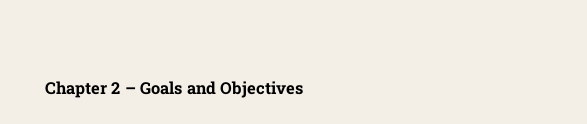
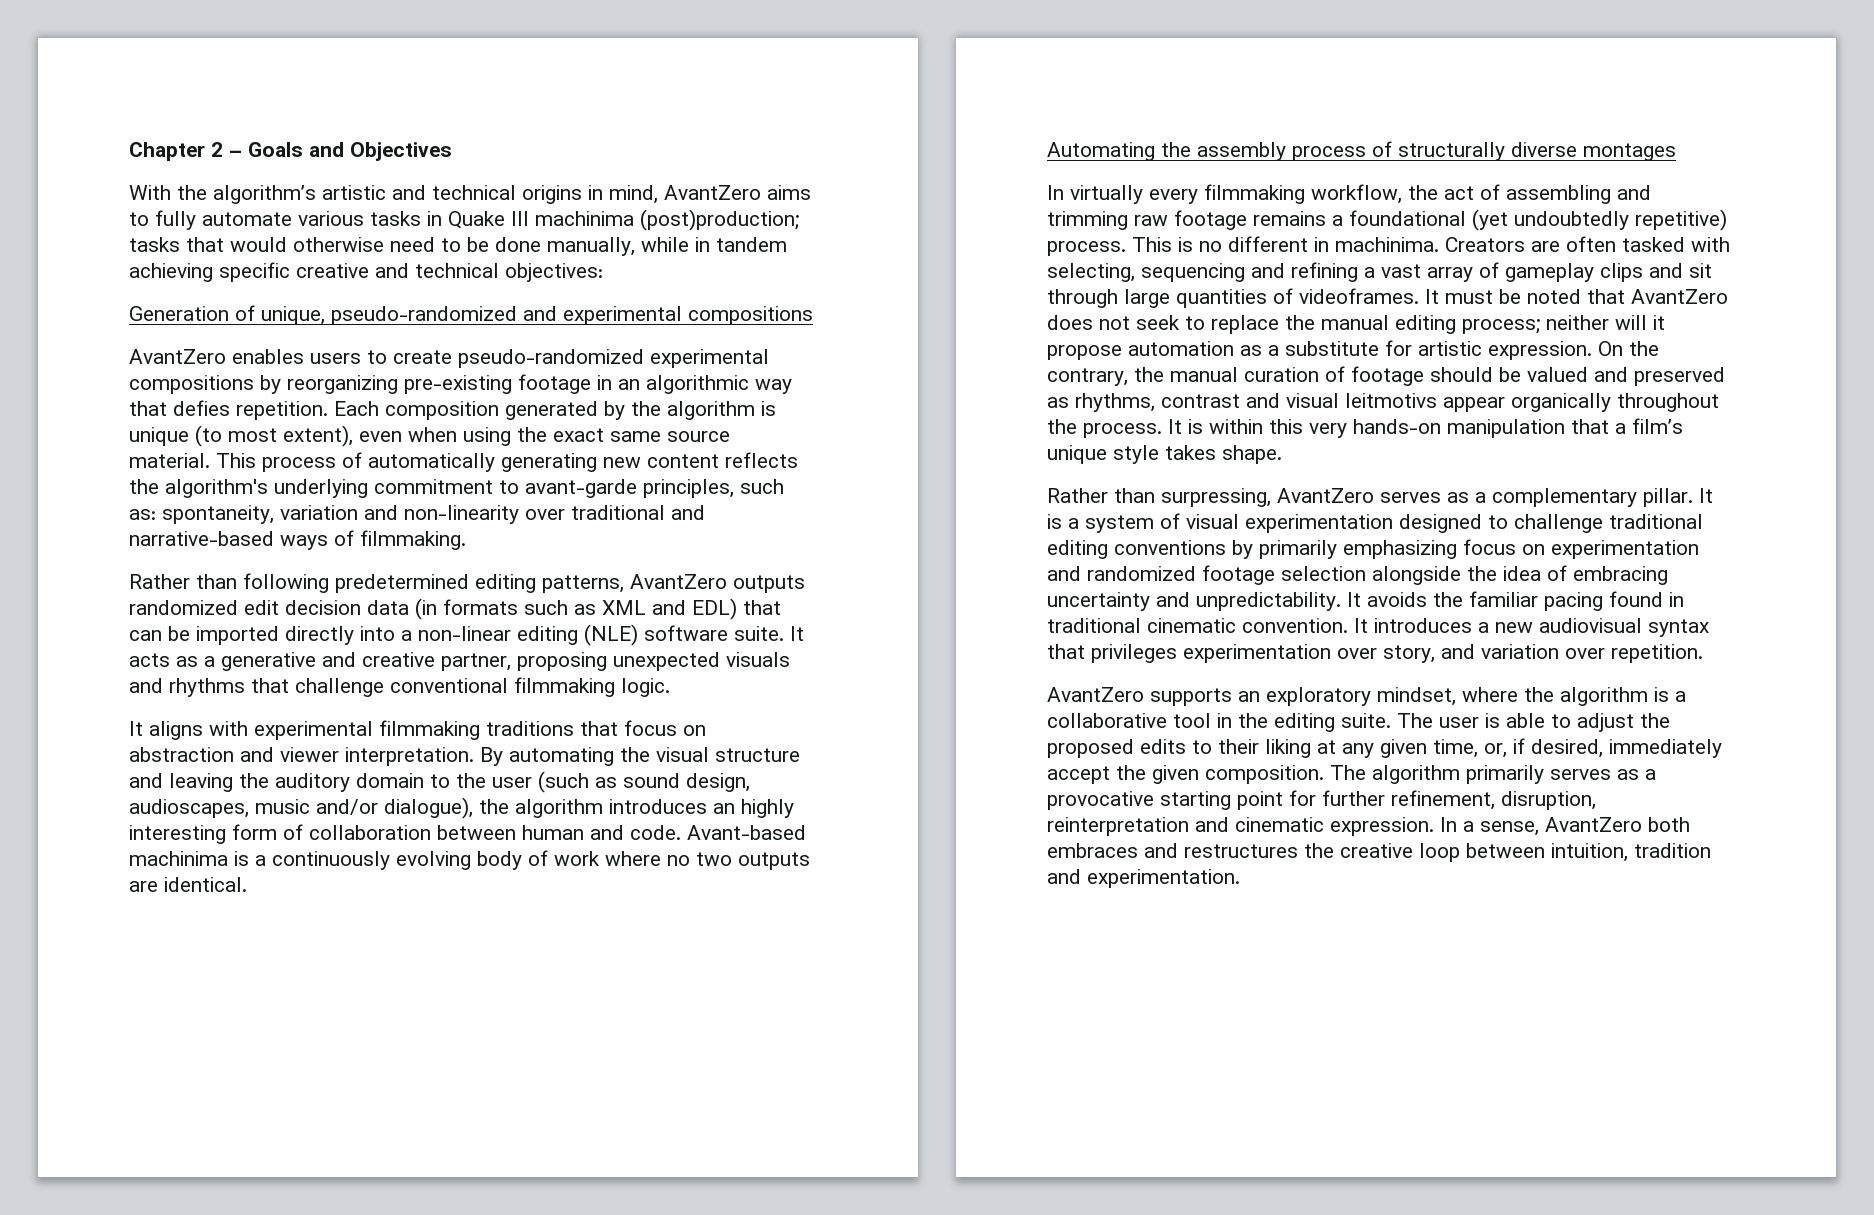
(304, 89) none -> [129,185,811,204] [129,209,799,231] [129,237,787,256] [129,262,603,282] [129,305,813,325] [129,349,769,368] [129,374,792,394] [129,400,776,420] [129,425,730,447] [129,452,798,472] [129,479,784,498] [129,505,705,524] [129,530,466,550] [129,573,805,593] [129,598,781,620] [129,624,804,646] [129,652,790,671] [129,677,670,697] [129,720,706,740] [129,747,800,766] [129,771,750,793] [129,797,794,819] [129,824,806,844] [129,850,810,870] [129,877,247,892] [1047,141,1676,161] [1047,184,1651,204] [1047,209,1727,231] [1047,236,1730,256] [1047,262,1712,282] [1047,288,1728,308] [1047,315,1665,334] [1047,340,1659,360] [1047,366,1725,386] [1047,393,1719,412] [1047,418,1683,438] [1047,445,1282,464] [1047,488,1713,507] [1047,513,1703,533] [1047,539,1699,559] [1047,565,1668,585] [1047,591,1684,611] [1047,618,1709,637] [1047,644,1703,663] [1047,687,1686,706] [1047,713,1670,732] [1047,738,1722,758] [1047,765,1656,784] [1047,790,1596,810] [1047,817,1690,836] [1047,843,1711,862] [1047,869,1240,888] // With the algorithm’s artistic and technical origins in mind, AvantZero aims to fully automate various tasks in Quake III machinima (post)production; tasks that would otherwise need to be done manually, while in tandem achieving specific creative and technical objectives: // Generation of unique, pseudo-randomized and experimental compositions // AvantZero enables users to create pseudo-randomized experimental compositions by reorganizing pre-existing footage in an algorithmic way that defies repetition. Each composition generated by the algorithm is unique (to most extent), even when using the exact same source material. This process of automatically generating new content reflects the algorithm's underlying commitment to avant-garde principles, such as: spontaneity, variation and non-linearity over traditional and narrative-based ways of filmmaking. // Rather than following predetermined editing patterns, AvantZero outputs randomized edit decision data (in formats such as XML and EDL) that can be imported directly into a non-linear editing (NLE) software suite. It acts as a generative and creative partner, proposing unexpected visuals and rhythms that challenge conventional filmmaking logic. // It aligns with experimental filmmaking traditions that focus on abstraction and viewer interpretation. By automating the visual structure and leaving the auditory domain to the user (such as sound design, audioscapes, music and/or dialogue), the algorithm introduces an highly interesting form of collaboration between human and code. Avant-based machinima is a continuously evolving body of work where no two outputs are identical. // Automating the assembly process of structurally diverse montages // In virtually every filmmaking workflow, the act of assembling and trimming raw footage remains a foundational (yet undoubtedly repetitive) process. This is no different in machinima. Creators are often tasked with selecting, sequencing and refining a vast array of gameplay clips and sit through large quantities of videoframes. It must be noted that AvantZero does not seek to replace the manual editing process; neither will it propose automation as a substitute for artistic expression. On the contrary, the manual curation of footage should be valued and preserved as rhythms, contrast and visual leitmotivs appear organically throughout the process. It is within this very hands-on manipulation that a film’s unique style takes shape. // Rather than surpressing, AvantZero serves as a complementary pillar. It is a system of visual experimentation designed to challenge traditional editing conventions by primarily emphasizing focus on experimentation and randomized footage selection alongside the idea of embracing uncertainty and unpredictability. It avoids the familiar pacing found in traditional cinematic convention. It introduces a new audiovisual syntax that privileges experimentation over story, and variation over repetition. // AvantZero supports an exploratory mindset, where the algorithm is a collaborative tool in the editing suite. The user is able to adjust the proposed edits to their liking at any given time, or, if desired, immediately accept the given composition. The algorithm primarily serves as a provocative starting point for further refinement, disruption, reinterpretation and cinematic expression. In a sense, AvantZero both embraces and restructures the creative loop between intuition, tradition and experimentation.

